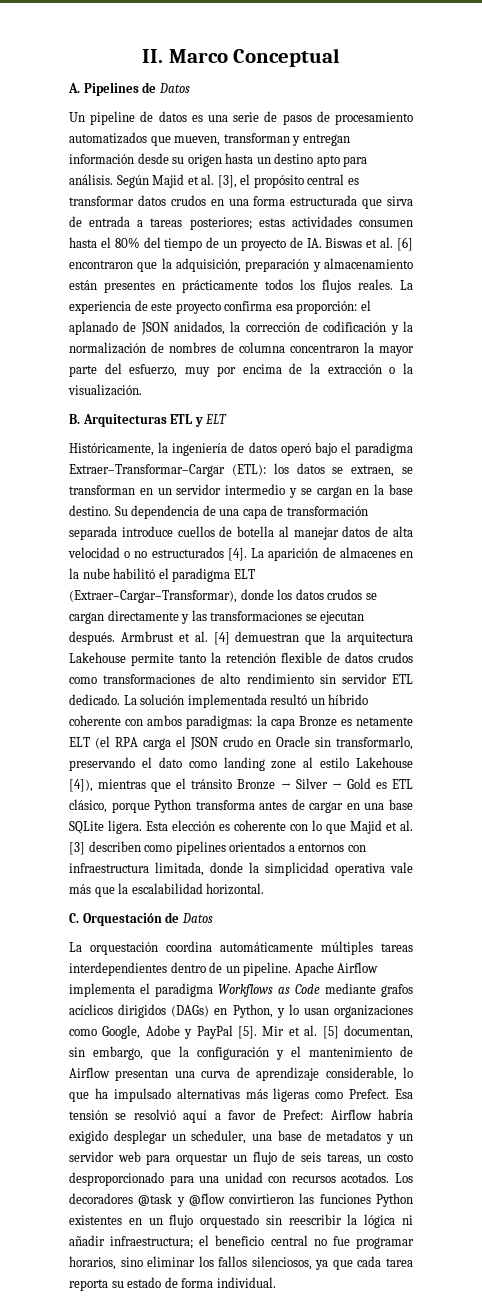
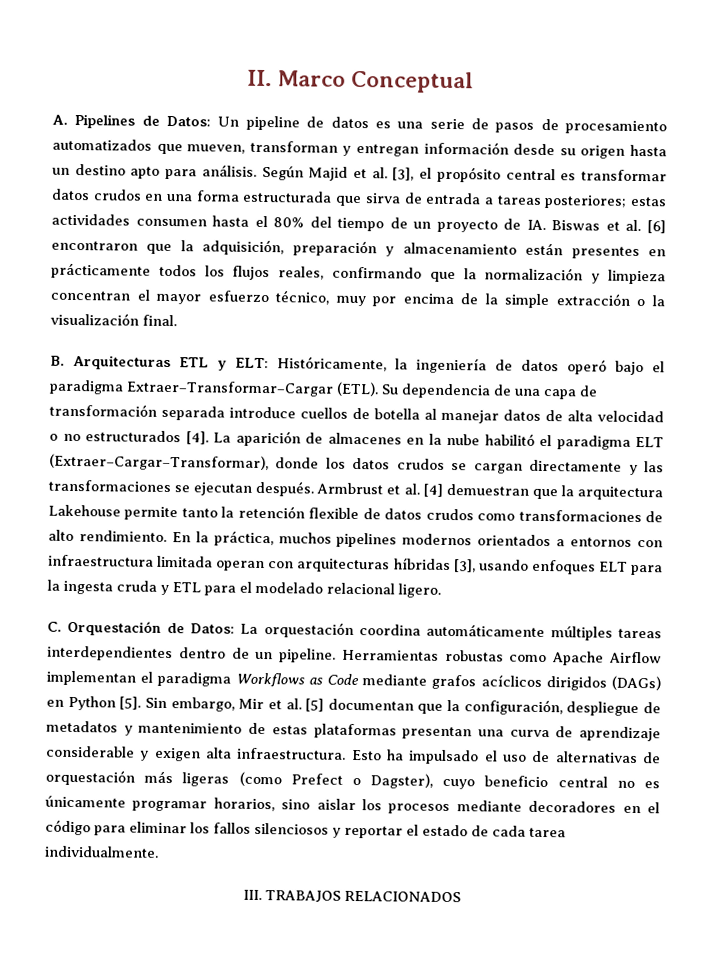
[158,83,190,93] Datos // -> [166,115,212,127] Datos:
[358,279,413,290] [69,300,371,314] [69,321,413,335] [69,342,414,356] [69,363,178,377] reales. La experiencia de este proyecto confirma esa proporción: el aplanado de JSON anidados, la corrección de codificación y la normalización de nombres de columna concentraron la mayor parte del esfuerzo, -> [278,266,666,285] [50,289,331,305] reales, confirmando que la normalización y limpieza concentran el mayor esfuerzo técnico,
(320, 368) none -> [504,293,550,309] simple
[68,384,142,396] visualización. -> [50,312,177,327] visualización final.
[205,414,228,424] ELT // -> [235,357,269,369] ELT:
[231,463,413,477] [69,484,414,498] [69,505,111,516] (ETL): los datos se extraen, se transforman en un servidor intermedio y se cargan en la base destino. -> [336,381,379,397] (ETL).
[246,673,413,684] [69,694,369,708] [69,715,413,729] [69,736,413,750] [69,757,413,771] [69,778,413,792] [69,799,413,813] [69,820,413,834] [69,841,226,855] rendimiento sin servidor ETL dedicado. La solución implementada resultó un híbrido coherente con ambos paradigmas: la capa Bronze es netamente ELT (el RPA carga el JSON crudo en Oracle sin transformarlo, preservando el dato como landing zone al estilo Lakehouse [4]), mientras que el tránsito Bronze → Silver → Gold es ETL clásico, porque Python transforma antes de cargar en una base SQLite ligera. Esta elección es coherente con lo que Majid et al. [3] describen como pipelines -> [78,530,473,548] rendimiento. En la práctica, muchos pipelines modernos
[155,862,413,876] [69,883,265,897] limitada, donde la simplicidad operativa vale más que la escalabilidad horizontal. -> [157,555,663,576] [47,579,441,598] limitada operan con arquitecturas híbridas [3], usando enfoques ELT para la ingesta cruda y ETL para el modelado relacional ligero.
[181,913,213,923] Datos // -> [190,623,236,634] Datos:
(292, 969) none -> [341,649,548,663] Herramientas robustas como
[69,983,135,997] implementa -> [46,670,136,686] implementan
[232,1004,413,1018] [69,1025,413,1039] [69,1046,413,1060] [69,1067,110,1078] Python, y lo usan organizaciones como Google, Adobe y PayPal [5]. Mir et al. [5] documentan, sin embargo, que la configuración y el mantenimiento de Airflow -> [67,695,661,717] [46,720,397,739] Python [5]. Sin embargo, Mir et al. [5] documentan que la configuración, despliegue de metadatos y mantenimiento de estas plataformas
[325,1067,413,1081] [69,1088,413,1102] [69,1109,414,1123] [69,1130,413,1144] [69,1151,413,1165] [69,1172,413,1186] [69,1193,413,1207] [69,1214,413,1228] [69,1235,210,1249] considerable, lo que ha impulsado alternativas más ligeras como Prefect. Esa tensión se resolvió aquí a favor de Prefect: Airflow habría exigido desplegar un scheduler, una base de metadatos y un servidor web para orquestar un flujo de seis tareas, un costo desproporcionado para una unidad con recursos acotados. Los decoradores @task y @flow convirtieron las funciones Python existentes en un flujo orquestado sin reescribir la lógica ni añadir infraestructura; el -> [46,745,661,765] [45,769,476,790] considerable y exigen alta infraestructura. Esto ha impulsado el uso de alternativas de orquestación más ligeras (como Prefect o Dagster), cuyo
[332,1236,350,1246] fue -> [643,781,660,789] [45,795,126,808] es únicamente
[147,1256,413,1270] [69,1277,276,1291] eliminar los fallos silenciosos, ya que cada tarea reporta su estado de forma individual. -> [316,798,660,815] [45,819,566,839] [44,845,159,858] [242,889,461,903] aislar los procesos mediante decoradores en el código para eliminar los fallos silenciosos y reportar el estado de cada tarea individualmente. // III. TRABAJOS RELACIONADOS

